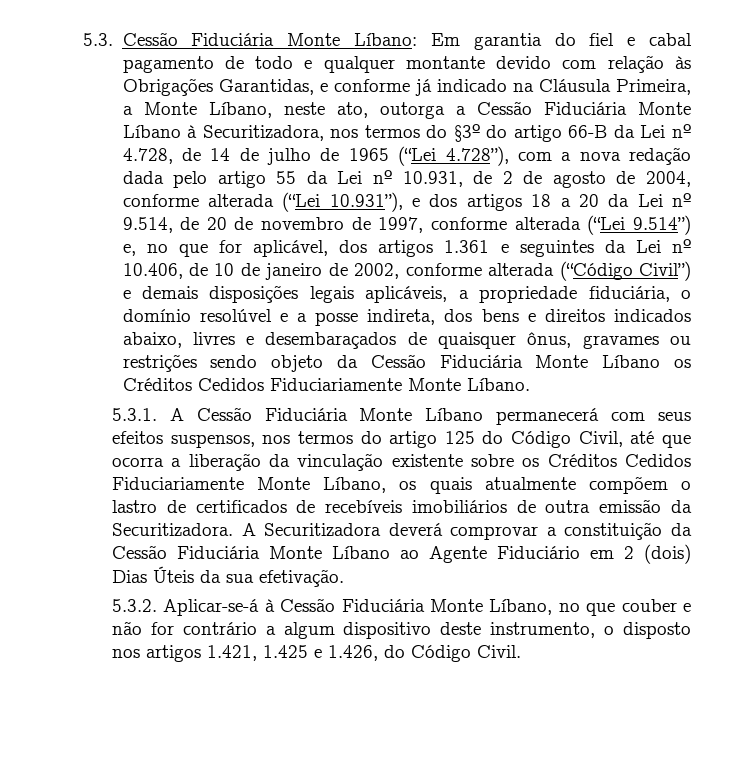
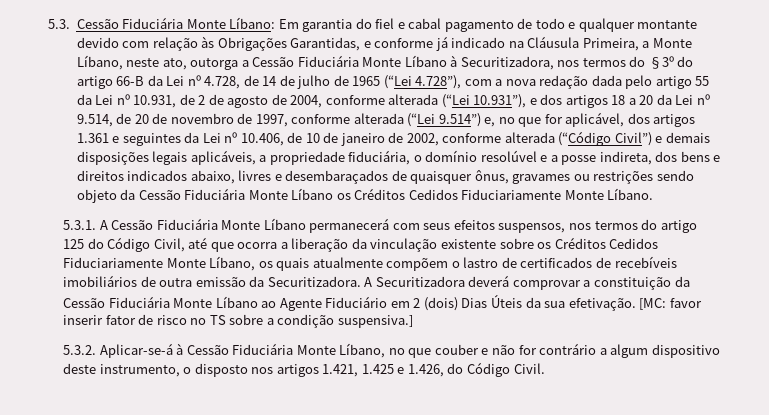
(344, 578) none -> [639,298,702,310] [63,314,413,328] [MC: favor inserir fator de risco no TS sobre a condição suspensiva.]

